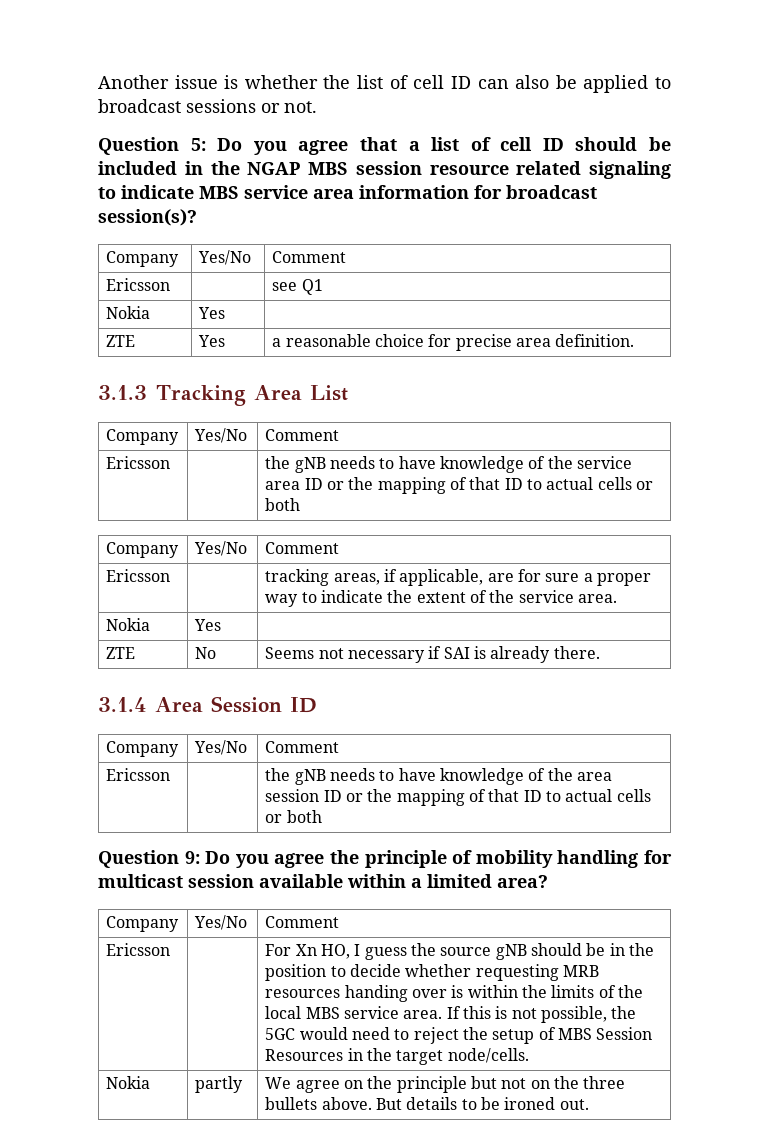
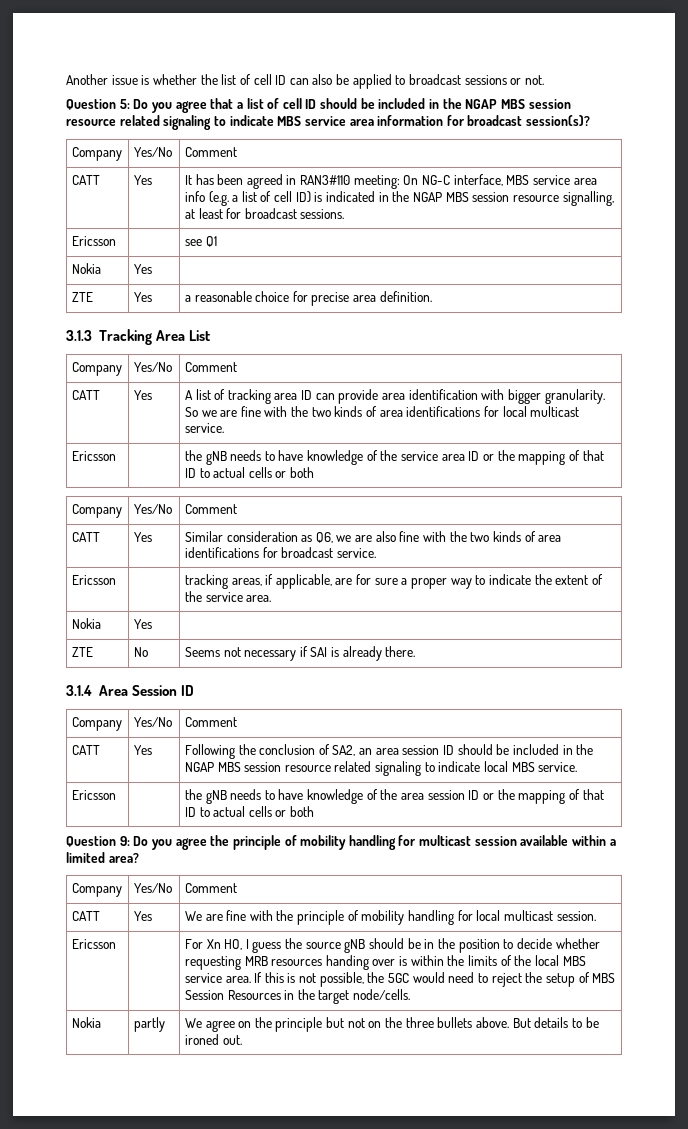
(347, 257) none -> [71,175,100,185] [133,175,152,185] [184,174,597,189] [184,191,614,206] [184,208,345,219] // CATT | Yes | It has been agreed in RAN3#110 meeting: On NG-C interface, MBS service area info (e.g. a list of cell ID) is indicated in the NGAP MBS session resource signalling, at least for broadcast sessions.
(340, 435) none -> [71,390,100,400] [133,390,152,400] [184,389,605,404] [184,406,580,417] [184,423,224,433] // CATT | Yes | A list of tracking area ID can provide area identification with bigger granularity. So we are fine with the two kinds of area identifications for local multicast service.
(340, 548) none -> [71,532,100,542] [133,532,152,542] [184,531,562,543] [184,547,376,558] // CATT | Yes | Similar consideration as Q6, we are also fine with the two kinds of area identifications for broadcast service.
(340, 747) none -> [71,745,100,755] [133,745,152,755] [184,744,594,759] [184,761,578,776] // CATT | Yes | Following the conclusion of SA2, an area session ID should be included in the NGAP MBS session resource related signaling to indicate local MBS service.
(340, 922) none -> [71,911,100,921] [133,911,152,921] [184,910,596,925] // CATT | Yes | We are fine with the principle of mobility handling for local multicast session.

